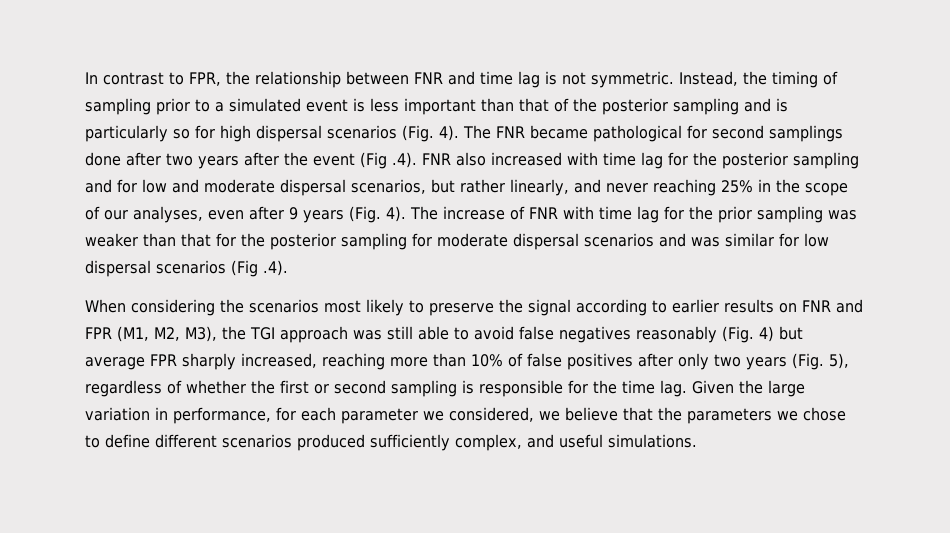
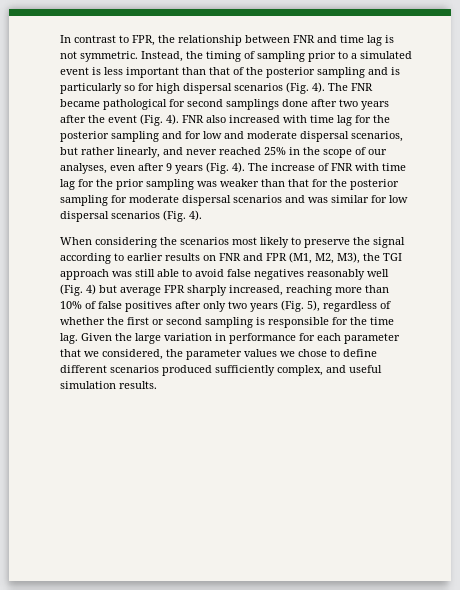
[360,152,417,169] (Fig .4). -> [140,114,179,126] (Fig. 4).
[653,179,716,196] reaching -> [219,147,261,155] reached
[231,260,288,277] (Fig .4). -> [163,210,202,222] (Fig. 4).
(717, 334) none -> [367,269,389,277] well
[173,407,271,424] performance, -> [229,333,296,344] performance
(418, 416) none -> [60,349,81,357] that
[539,407,772,424] we believe that the parameters -> [166,349,277,360] the parameter values
[608,434,697,448] simulations. -> [60,381,157,389] simulation results.

